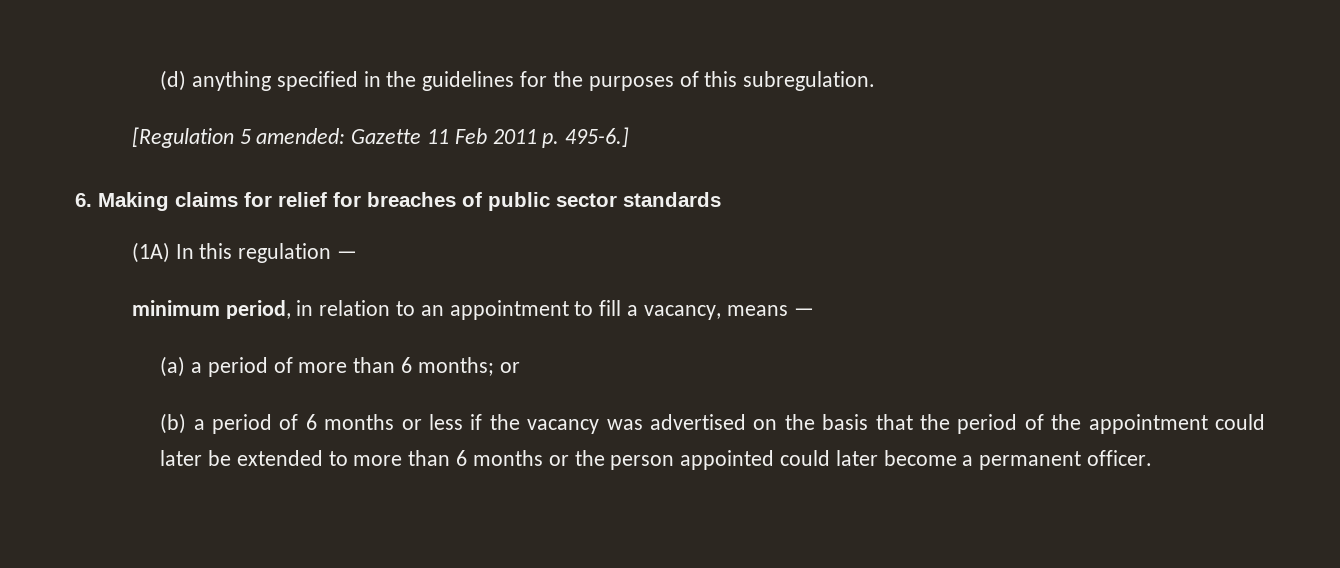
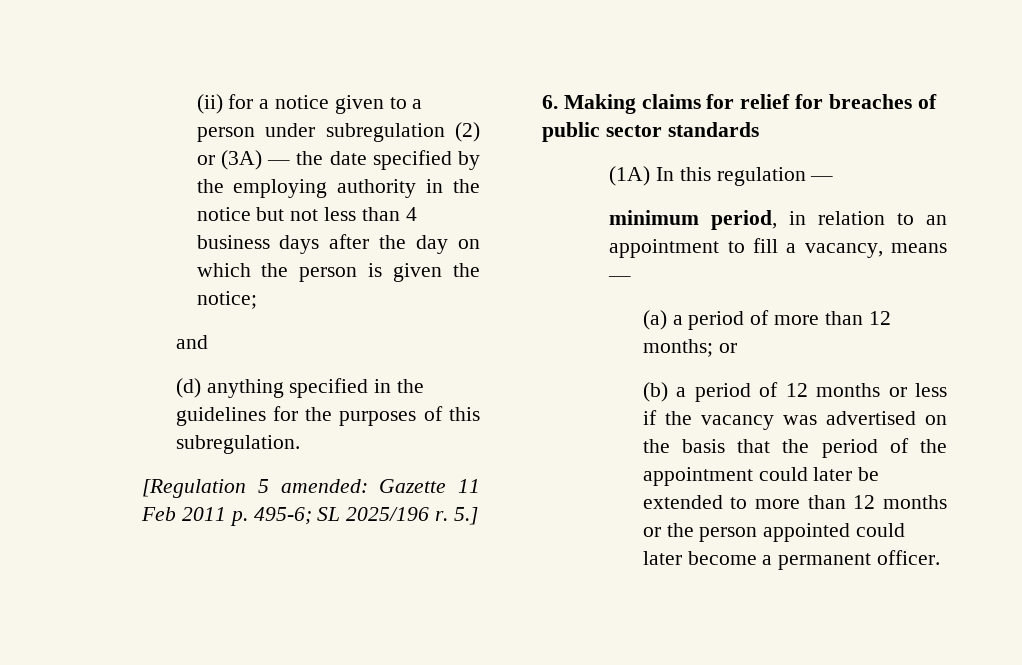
(160, 80) none -> [196,94,423,114] [196,122,480,142] [196,150,480,170] [196,179,480,198] [196,207,417,221] [196,234,480,254] [196,263,480,282] [196,291,257,309] [175,335,208,349] (ii) for a notice given to a person under subregulation (2) or (3A) — the date specified by the employing authority in the notice but not less than 4 business days after the day on which the person is given the notice; // and //
[565,127,630,147] 495-6.] -> [253,507,478,525] 495-6; SL 2025/196 r. 5.]
[401,357,413,373] 6 -> [868,311,891,325] 12
[305,414,317,430] 6 -> [785,383,808,397] 12
[456,450,468,466] 6 -> [853,495,876,509] 12

